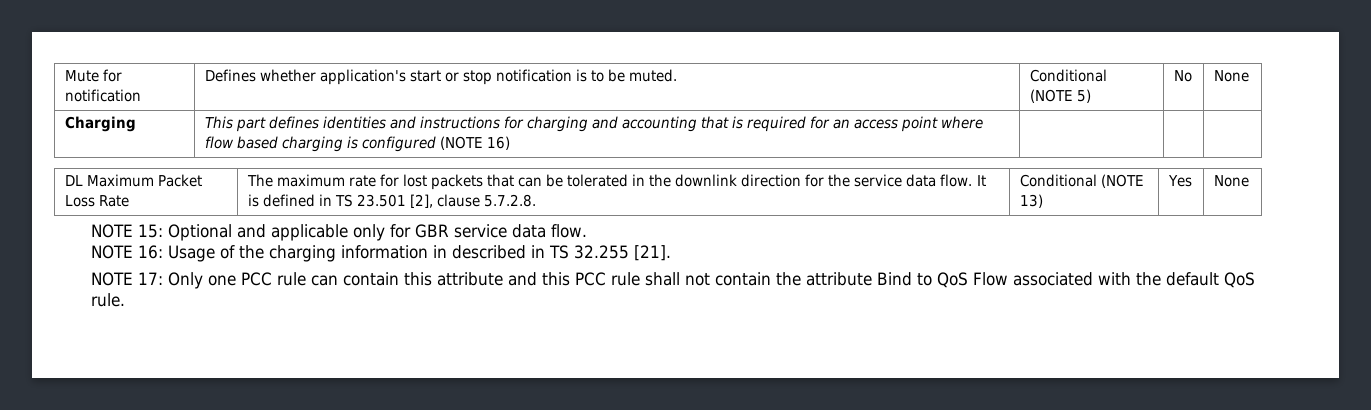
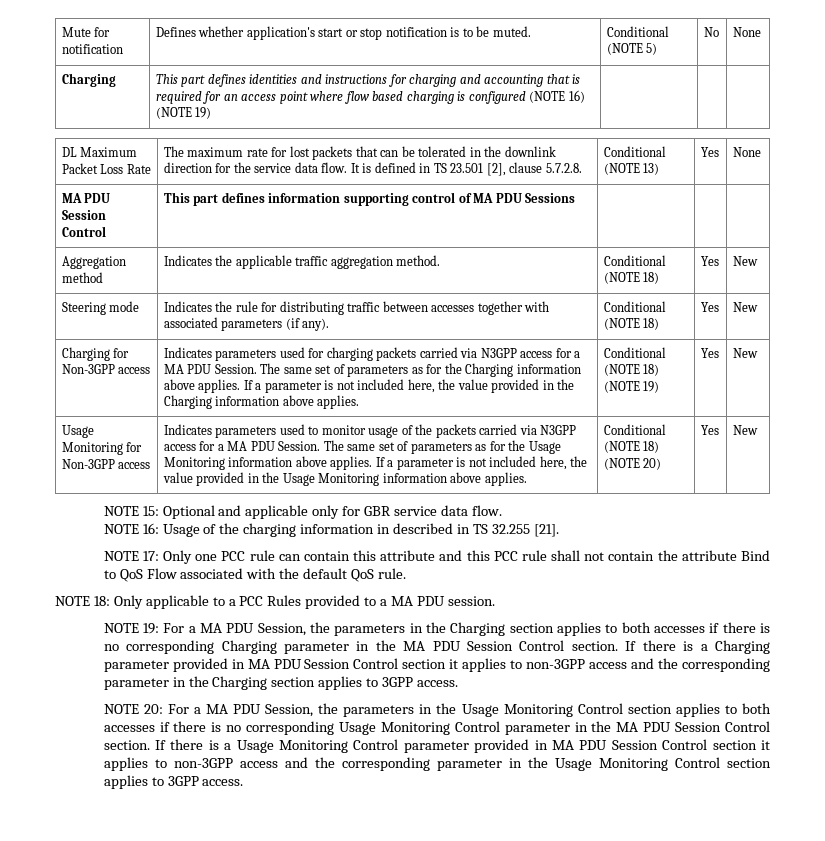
(510, 143) none -> [155,107,212,119] (NOTE 19)
(1249, 181) none -> [61,193,111,203] [61,210,106,220] [61,226,106,237] [163,192,576,206] [61,256,126,269] [61,272,103,283] [163,255,441,269] [603,255,666,266] [603,272,660,284] [700,256,719,266] [732,256,758,266] [61,301,140,315] [163,301,550,315] [163,317,330,331] [603,301,666,312] [603,318,660,330] [700,302,719,312] [732,302,758,312] [61,347,130,361] [61,364,151,374] [163,347,581,361] [163,363,581,377] [163,379,575,393] [163,395,360,409] [603,347,666,358] [603,364,660,376] [603,381,660,393] [700,348,719,358] [732,348,758,358] [61,425,94,438] [61,442,143,455] [61,459,151,469] [163,424,577,438] [163,440,561,454] [163,456,588,470] [162,472,527,486] [603,424,666,435] [603,441,660,453] [603,458,662,470] [700,425,719,435] [732,425,758,435] // MA PDU Session Control | This part defines information supporting control of MA PDU Sessions | | | // Aggregation method | Indicates the applicable traffic aggregation method. | Conditional (NOTE 18) | Yes | New // Steering mode | Indicates the rule for distributing traffic between accesses together with associated parameters (if any). | Conditional (NOTE 18) | Yes | New // Charging for Non-3GPP access | Indicates parameters used for charging packets carried via N3GPP access for a MA PDU Session. The same set of parameters as for the Charging information above applies. If a parameter is not included here, the value provided in the Charging information above applies. | Conditional (NOTE 18) (NOTE 19) | Yes | New // Usage Monitoring for Non-3GPP access | Indicates parameters used to monitor usage of the packets carried via N3GPP access for a MA PDU Session. The same set of parameters as for the Usage Monitoring information above applies. If a parameter is not included here, the value provided in the Usage Monitoring information above applies. | Conditional (NOTE 18) (NOTE 20) | Yes | New
(125, 300) none -> [55,595,495,609] [103,622,771,636] [103,640,770,654] [103,658,770,672] [103,676,459,690] [103,703,771,717] [103,721,770,735] [103,739,770,753] [103,757,771,771] [103,775,244,789] // NOTE 18: Only applicable to a PCC Rules provided to a MA PDU session. // NOTE 19: For a MA PDU Session, the parameters in the Charging section applies to both accesses if there is no corresponding Charging parameter in the MA PDU Session Control section. If there is a Charging parameter provided in MA PDU Session Control section it applies to non-3GPP access and the corresponding parameter in the Charging section applies to 3GPP access. // NOTE 20: For a MA PDU Session, the parameters in the Usage Monitoring Control section applies to both accesses if there is no corresponding Usage Monitoring Control parameter in the MA PDU Session Control section. If there is a Usage Monitoring Control parameter provided in MA PDU Session Control section it applies to non-3GPP access and the corresponding parameter in the Usage Monitoring Control section applies to 3GPP access.

